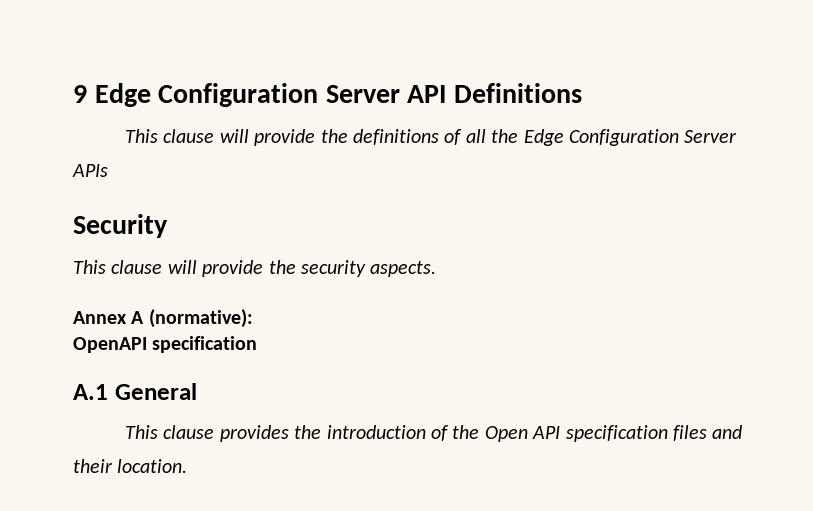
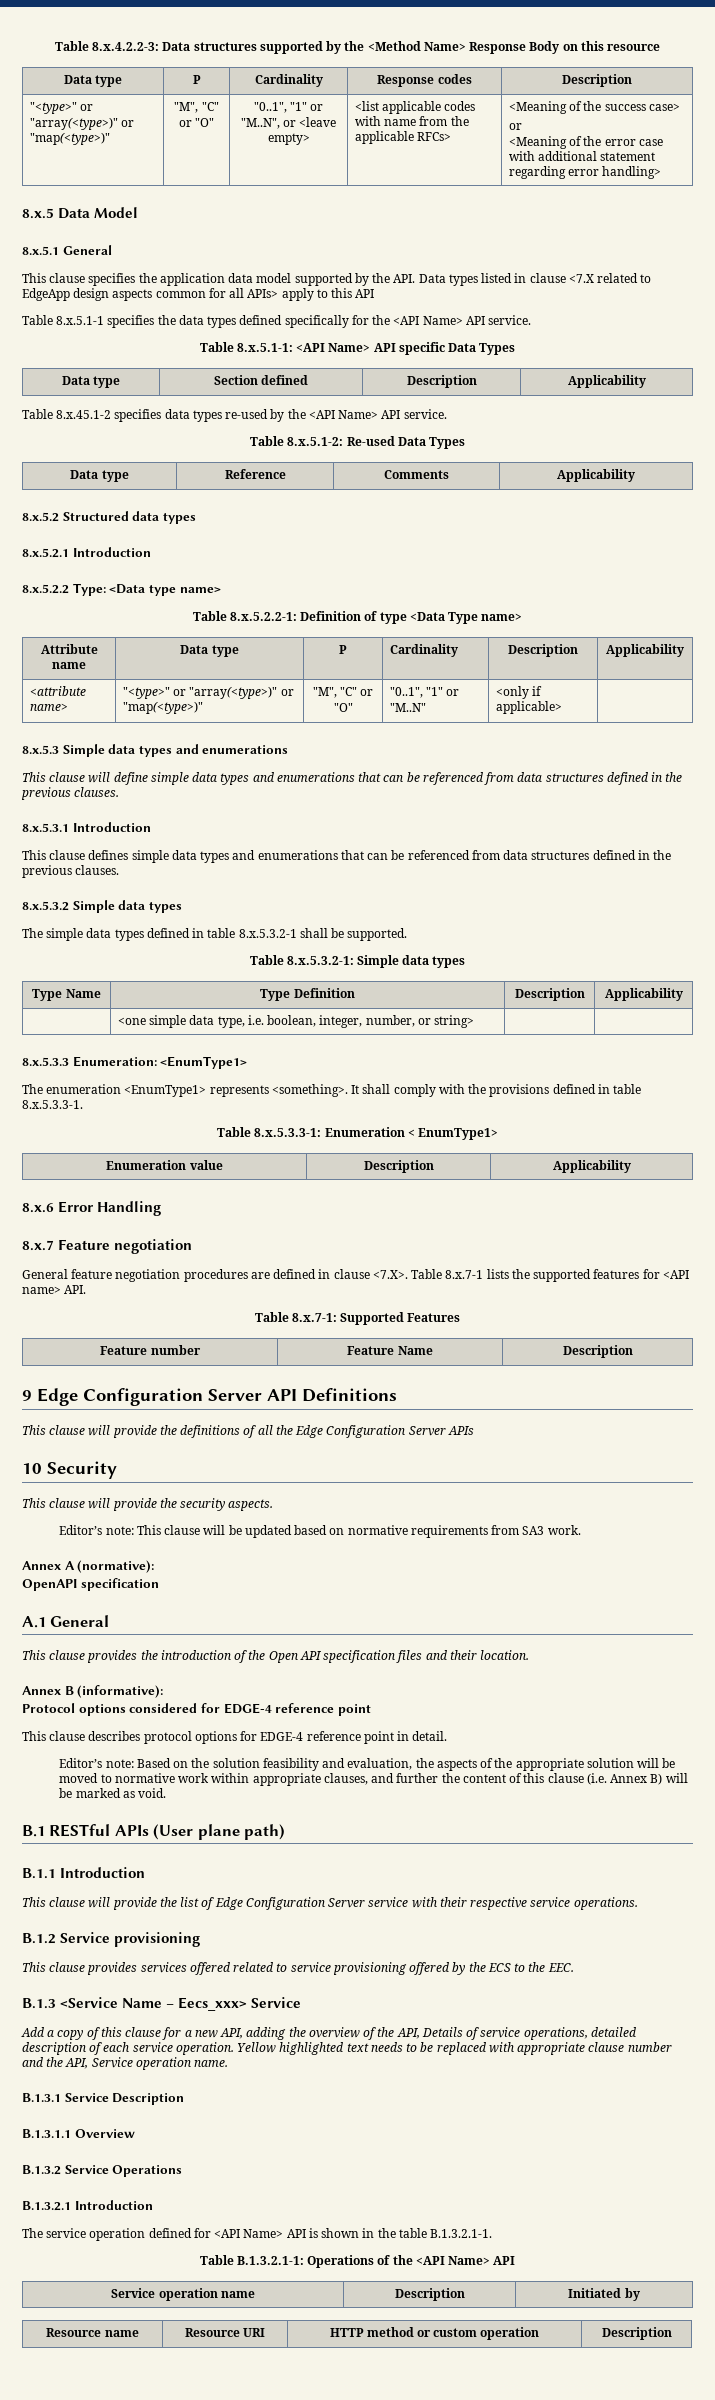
(73, 94) none -> [54,41,661,54] [63,75,123,87] [192,75,201,84] [254,74,323,87] [377,74,472,87] [562,74,632,87] [29,102,94,114] [29,117,135,130] [29,132,110,145] [174,102,219,113] [178,118,215,127] [253,102,324,113] [240,117,337,129] [267,133,310,145] [354,101,476,114] [354,116,469,126] [354,131,452,144] [508,101,680,114] [508,123,522,130] [508,136,663,149] [508,151,656,161] [508,166,662,179] [22,207,139,219] [22,245,112,255] [22,273,652,286] [22,288,375,301] [22,315,532,328] [199,342,516,355] [61,376,121,388] [213,375,309,385] [406,375,477,388] [567,375,646,388] [22,409,447,422] [250,436,465,449] [70,470,129,482] [224,469,286,479] [384,470,450,479] [557,469,635,482] [22,511,196,524] [22,547,151,558] [22,583,221,596] [192,611,523,624] [40,644,98,654] [52,662,86,669] [180,645,239,657] [339,645,348,654] [389,644,458,657] [508,644,578,657] [606,644,684,657] [29,686,86,696] [29,703,68,711] [122,686,294,699] [122,701,203,714] [312,687,374,698] [333,703,353,712] [389,687,460,698] [389,703,426,712] [495,686,543,699] [495,701,562,714] [22,744,289,757] [22,772,683,785] [21,787,120,800] [22,822,151,832] [22,850,672,863] [22,865,120,878] [22,900,182,913] [22,928,408,941] [249,955,466,968] [32,989,101,1001] [260,988,355,1001] [514,988,585,1001] [604,988,683,1001] [117,1015,475,1028] [22,1056,248,1069] [22,1084,642,1097] [22,1100,83,1109] [217,1127,498,1140] [106,1160,223,1170] [363,1160,434,1173] [552,1160,631,1173] [22,1201,162,1216] [22,1239,193,1254] [22,1269,689,1282] [22,1285,87,1294] [254,1312,461,1325] [100,1345,201,1355] [347,1346,433,1355] [562,1345,633,1358] Table 8.x.4.2.2-3: Data structures supported by the <Method Name> Response Body on this resource // Data type | P | Cardinality | Response codes | Description // "<type>" or "array(<type>)" or "map(<type>)" | "M", "C" or "O" | "0..1", "1" or "M..N", or <leave empty> | <list applicable codes with name from the applicable RFCs> | <Meaning of the success case> // or // <Meaning of the error case with additional statement regarding error handling> // 8.x.5 Data Model // 8.x.5.1 General // This clause specifies the application data model supported by the API. Data types listed in clause <7.X related to EdgeApp design aspects common for all APIs> apply to this API // Table 8.x.5.1-1 specifies the data types defined specifically for the <API Name> API service. // Table 8.x.5.1-1: <API Name> API specific Data Types // Data type | Section defined | Description | Applicability // Table 8.x.45.1-2 specifies data types re-used by the <API Name> API service. // Table 8.x.5.1-2: Re-used Data Types // Data type | Reference | Comments | Applicability // 8.x.5.2 Structured data types // 8.x.5.2.1 Introduction // 8.x.5.2.2 Type: <Data type name> // Table 8.x.5.2.2-1: Definition of type <Data Type name> // Attribute name | Data type | P | Cardinality | Description | Applicability // <attribute name> | "<type>" or "array(<type>)" or "map(<type>)" | "M", "C" or "O" | "0..1", "1" or "M..N" | <only if applicable> | // 8.x.5.3 Simple data types and enumerations // This clause will define simple data types and enumerations that can be referenced from data structures defined in the previous clauses. // 8.x.5.3.1 Introduction // This clause defines simple data types and enumerations that can be referenced from data structures defined in the previous clauses. // 8.x.5.3.2 Simple data types // The simple data types defined in table 8.x.5.3.2-1 shall be supported. // Table 8.x.5.3.2-1: Simple data types // Type Name | Type Definition | Description | Applicability // | <one simple data type, i.e. boolean, integer, number, or string> | | // 8.x.5.3.3 Enumeration: <EnumType1> // The enumeration <EnumType1> represents <something>. It shall comply with the provisions defined in table 8.x.5.3.3-1. // Table 8.x.5.3.3-1: Enumeration < EnumType1> // Enumeration value | Description | Applicability // 8.x.6 Error Handling // 8.x.7 Feature negotiation // General feature negotiation procedures are defined in clause <7.X>. Table 8.x.7-1 lists the supported features for <API name> API. // Table 8.x.7-1: Supported Features // Feature number | Feature Name | Description //
(108, 170) none -> [22,1463,42,1474] 10
(437, 269) none -> [59,1525,581,1538] // Editor’s note: This clause will be updated based on normative requirements from SA3 work.
(188, 466) none -> [22,1685,164,1698] [22,1703,371,1716] [22,1731,448,1744] [59,1758,676,1771] [59,1773,688,1786] [59,1788,167,1798] [22,1824,286,1840] [22,1867,146,1879] [22,1897,638,1910] [22,1932,201,1947] [22,1962,574,1975] [22,1997,302,2011] [21,2027,636,2040] [22,2042,672,2055] [22,2057,229,2070] [22,2093,185,2105] [22,2129,135,2138] [22,2165,183,2177] [22,2200,153,2211] [22,2228,493,2241] [199,2255,516,2268] [111,2288,255,2301] [394,2288,465,2301] [568,2288,640,2301] [46,2328,139,2337] [184,2328,266,2337] [329,2327,540,2340] [601,2327,672,2340] // Annex B (informative): // Protocol options considered for EDGE-4 reference point // This clause describes protocol options for EDGE-4 reference point in detail. // Editor’s note: Based on the solution feasibility and evaluation, the aspects of the appropriate solution will be moved to normative work within appropriate clauses, and further the content of this clause (i.e. Annex B) will be marked as void. // B.1 RESTful APIs (User plane path) // B.1.1 Introduction // This clause will provide the list of Edge Configuration Server service with their respective service operations. // B.1.2 Service provisioning // This clause provides services offered related to service provisioning offered by the ECS to the EEC. // B.1.3 <Service Name – Eecs_xxx> Service // Add a copy of this clause for a new API, adding the overview of the API, Details of service operations, detailed description of each service operation. Yellow highlighted text needs to be replaced with appropriate clause number and the API, Service operation name. // B.1.3.1 Service Description // B.1.3.1.1 Overview // B.1.3.2 Service Operations // B.1.3.2.1 Introduction // The service operation defined for <API Name> API is shown in the table B.1.3.2.1-1. // Table B.1.3.2.1-1: Operations of the <API Name> API // Service operation name | Description | Initiated by // Resource name | Resource URI | HTTP method or custom operation | Description

